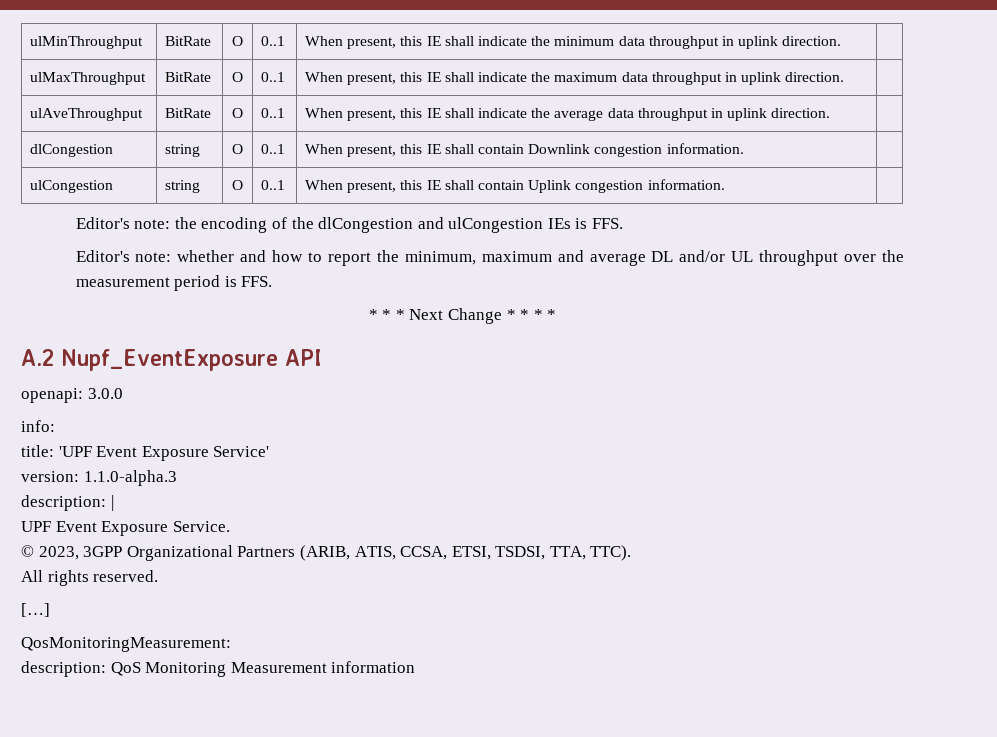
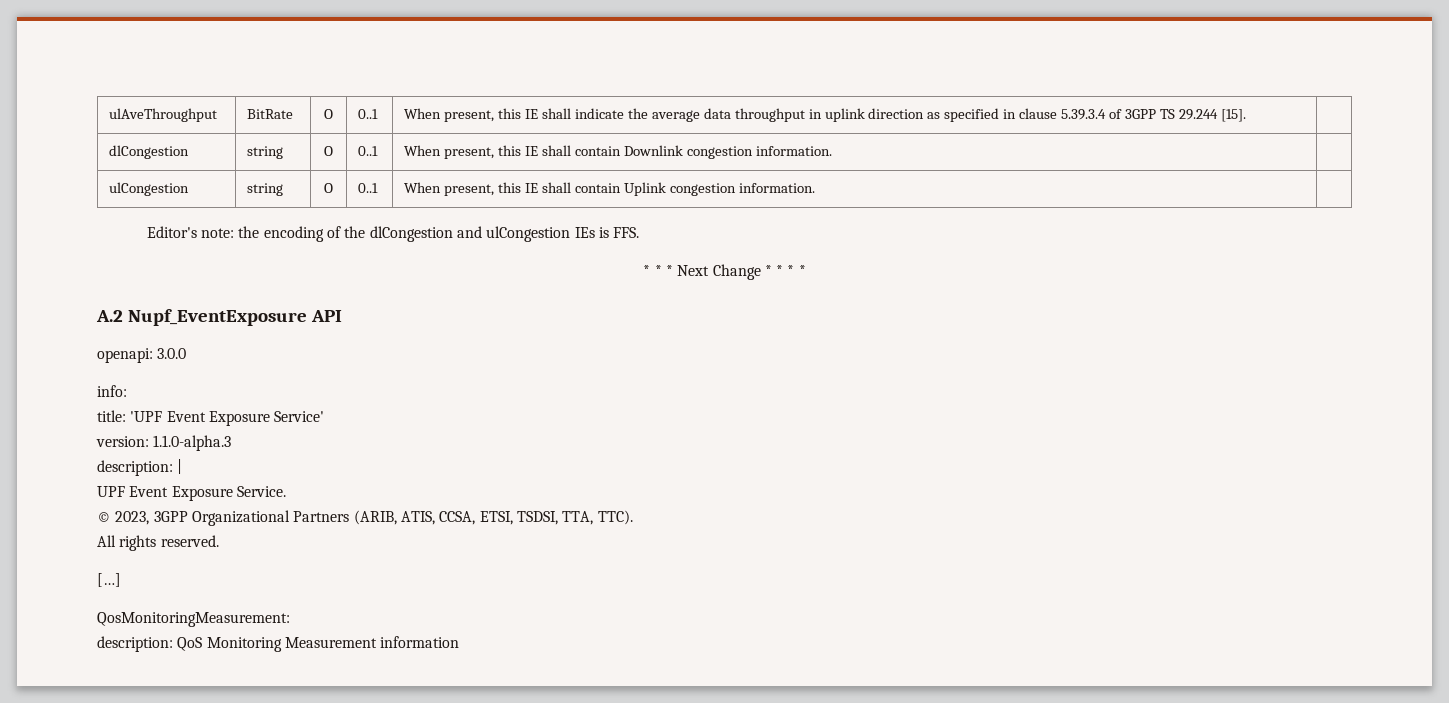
[30,36,144,49] [165,36,212,46] [232,36,243,46] [261,36,286,46] [305,36,842,49] [30,72,147,85] [165,72,212,82] [232,72,243,82] [261,72,286,82] [305,72,845,85] ulMinThroughput | BitRate | O | 0..1 | When present, this IE shall indicate the minimum data throughput in uplink direction. | // ulMaxThroughput | BitRate | O | 0..1 | When present, this IE shall indicate the maximum data throughput in uplink direction. | // -> (109, 115) none
[771,108,831,118] direction. -> [868,108,1246,122] direction as specified in clause 5.39.3.4 of 3GPP TS 29.244 [15].
[75,250,905,266] [75,275,273,291] // Editor's note: whether and how to report the minimum, maximum and average DL and/or UL throughput over the measurement period is FFS. -> (640, 232) none

